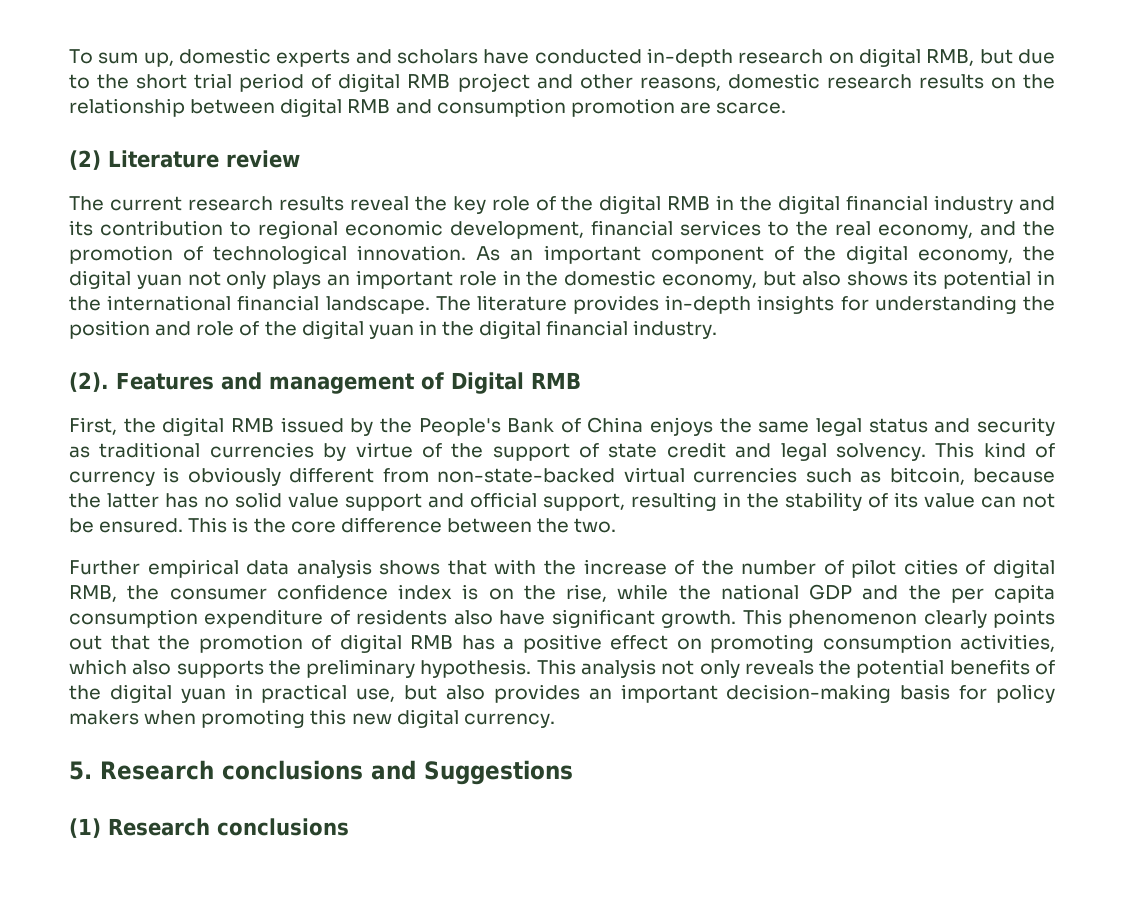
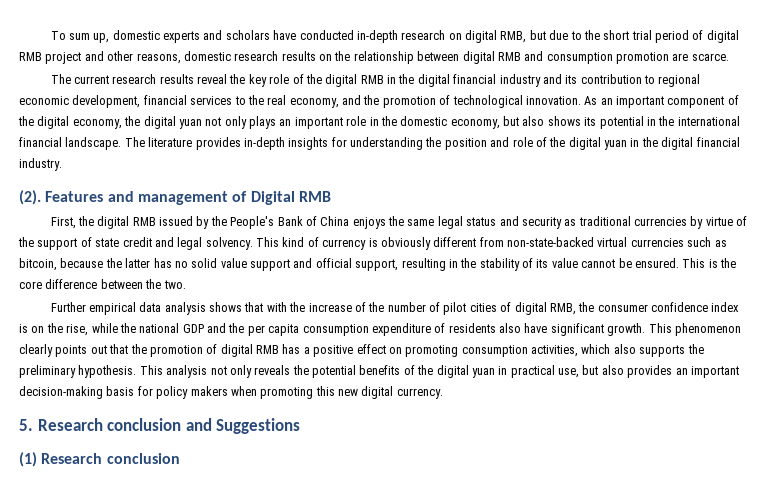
[69,150,300,170] // (2) Literature review -> (729, 57) none
[981,493,1055,508] can not -> [581,259,616,268] cannot
[222,760,363,780] conclusions -> [107,418,182,431] conclusion
[217,818,349,836] conclusions -> [106,453,180,464] conclusion

